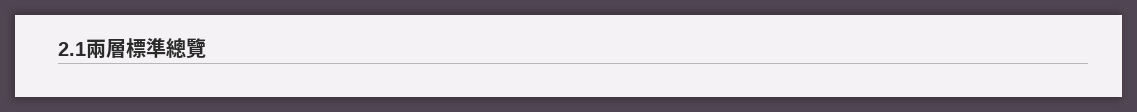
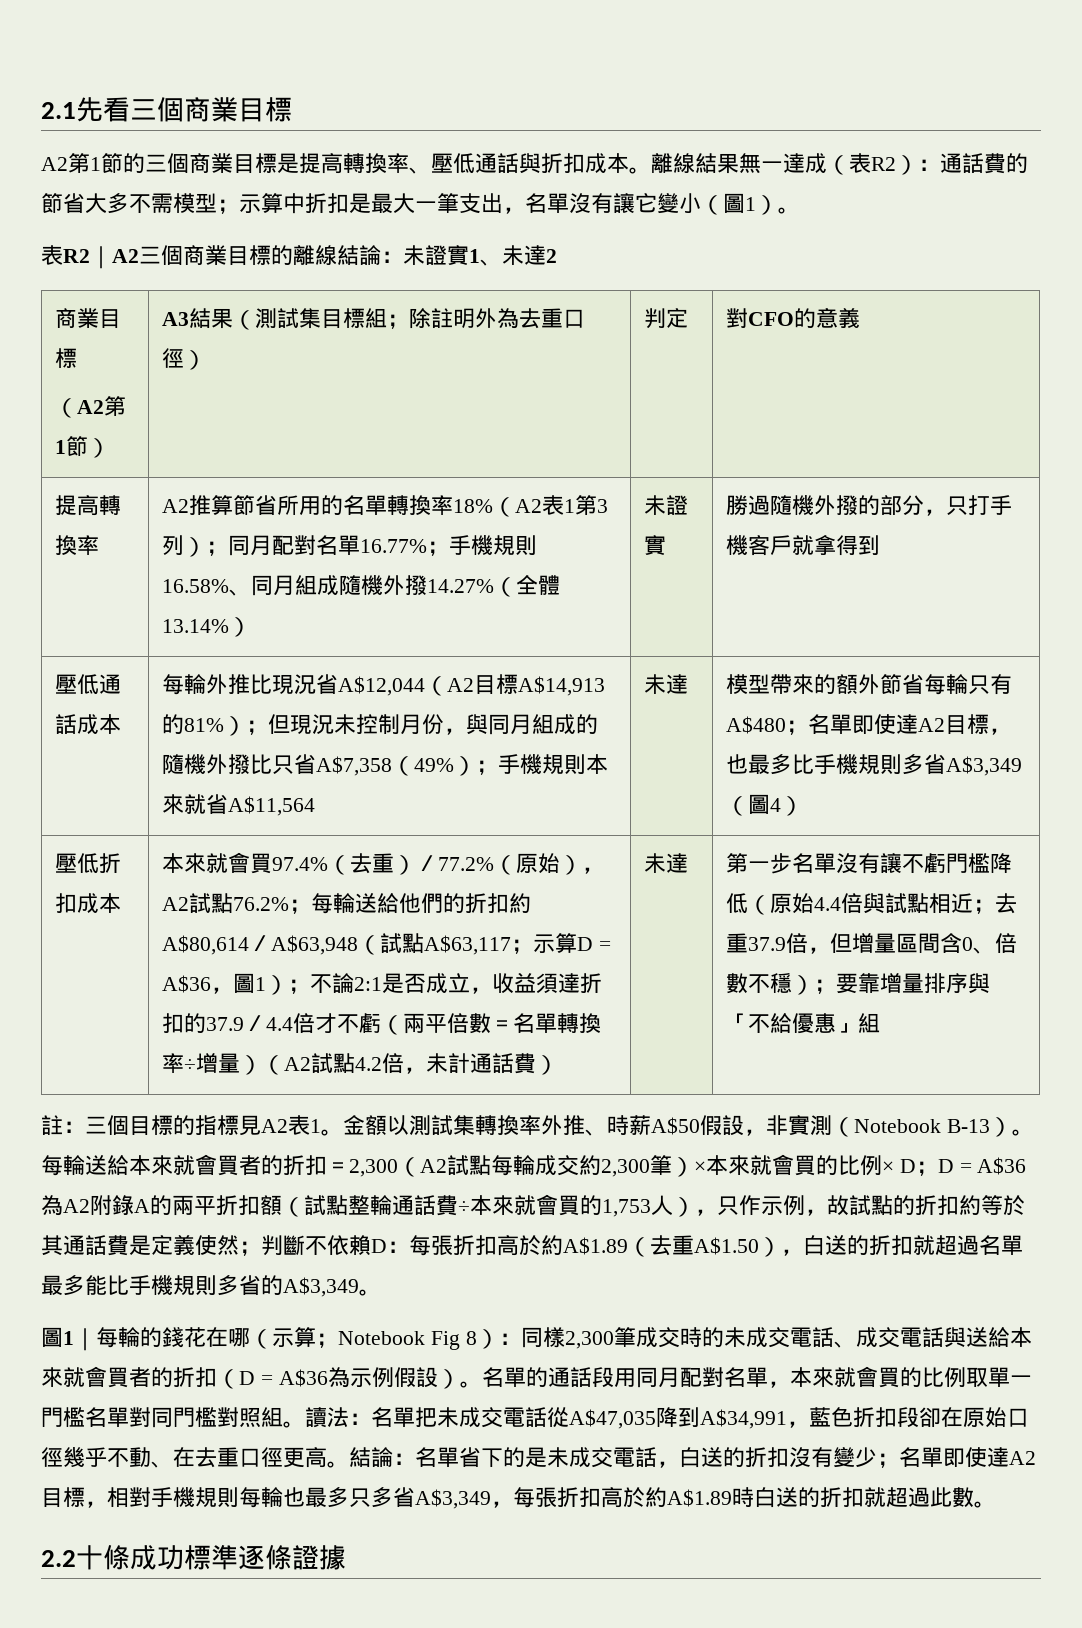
[86,38,206,59] 兩層標準總覽 -> [76,97,292,122] [41,153,1028,175] [41,192,800,215] [41,245,557,269] [55,308,122,328] [55,348,78,368] [55,396,127,418] [55,436,111,458] [162,308,586,330] [162,348,207,370] [644,308,689,329] [726,307,861,328] [55,495,122,516] [55,535,100,555] [162,495,609,517] [162,535,538,557] [162,575,561,597] [162,617,252,637] [644,495,689,515] [644,535,667,555] [726,495,1013,516] [726,535,881,556] [55,674,122,695] [55,714,122,734] [162,674,606,696] [162,714,599,736] [162,754,609,776] [162,794,316,816] [644,674,689,694] [726,674,1013,695] [726,714,1012,735] [726,754,1023,776] [726,794,804,816] [55,853,122,874] [55,893,122,913] [162,852,605,875] [162,893,532,914] [162,933,611,955] [162,972,603,995] [162,1013,602,1035] [162,1053,559,1075] [644,853,689,873] [726,853,1013,874] [726,893,1018,915] [726,933,1018,954] [726,973,991,995] [726,1013,881,1034] [41,1115,1034,1137] [41,1154,1027,1177] [41,1194,1025,1217] [41,1234,1023,1257] [41,1275,381,1297] [41,1326,1032,1351] [41,1366,1032,1389] [41,1407,1029,1429] [41,1446,1036,1468] [41,1487,996,1509] [41,1544,346,1570] 先看三個商業目標 // A2第1節的三個商業目標是提高轉換率、壓低通話與折扣成本。離線結果無一達成（表R2）：通話費的節省大多不需模型；示算中折扣是最大一筆支出，名單沒有讓它變小（圖1）。 // 表R2｜A2三個商業目標的離線結論：未證實1、未達2 // 商業目標 // （A2第1節） | A3結果（測試集目標組；除註明外為去重口徑） | 判定 | 對CFO的意義 // 提高轉換率 | A2推算節省所用的名單轉換率18%（A2表1第3列）；同月配對名單16.77%；手機規則16.58%、同月組成隨機外撥14.27%（全體13.14%） | 未證實 | 勝過隨機外撥的部分，只打手機客戶就拿得到 // 壓低通話成本 | 每輪外推比現況省A$12,044（A2目標A$14,913的81%）；但現況未控制月份，與同月組成的隨機外撥比只省A$7,358（49%）；手機規則本來就省A$11,564 | 未達 | 模型帶來的額外節省每輪只有A$480；名單即使達A2目標，也最多比手機規則多省A$3,349（圖4） // 壓低折扣成本 | 本來就會買97.4%（去重）／77.2%（原始），A2試點76.2%；每輪送給他們的折扣約A$80,614／A$63,948（試點A$63,117；示算D = A$36，圖1）；不論2:1是否成立，收益須達折扣的37.9／4.4倍才不虧（兩平倍數＝名單轉換率÷增量）（A2試點4.2倍，未計通話費） | 未達 | 第一步名單沒有讓不虧門檻降低（原始4.4倍與試點相近；去重37.9倍，但增量區間含0、倍數不穩）；要靠增量排序與「不給優惠」組 // 註：三個目標的指標見A2表1。金額以測試集轉換率外推、時薪A$50假設，非實測（Notebook B-13）。每輪送給本來就會買者的折扣＝2,300（A2試點每輪成交約2,300筆）×本來就會買的比例× D；D = A$36為A2附錄A的兩平折扣額（試點整輪通話費÷本來就會買的1,753人），只作示例，故試點的折扣約等於其通話費是定義使然；判斷不依賴D：每張折扣高於約A$1.89（去重A$1.50），白送的折扣就超過名單最多能比手機規則多省的A$3,349。 // 圖1｜每輪的錢花在哪（示算；Notebook Fig 8）：同樣2,300筆成交時的未成交電話、成交電話與送給本來就會買者的折扣（D = A$36為示例假設）。名單的通話段用同月配對名單，本來就會買的比例取單一門檻名單對同門檻對照組。讀法：名單把未成交電話從A$47,035降到A$34,991，藍色折扣段卻在原始口徑幾乎不動、在去重口徑更高。結論：名單省下的是未成交電話，白送的折扣沒有變少；名單即使達A2目標，相對手機規則每輪也最多只多省A$3,349，每張折扣高於約A$1.89時白送的折扣就超過此數。 // 2.2十條成功標準逐條證據

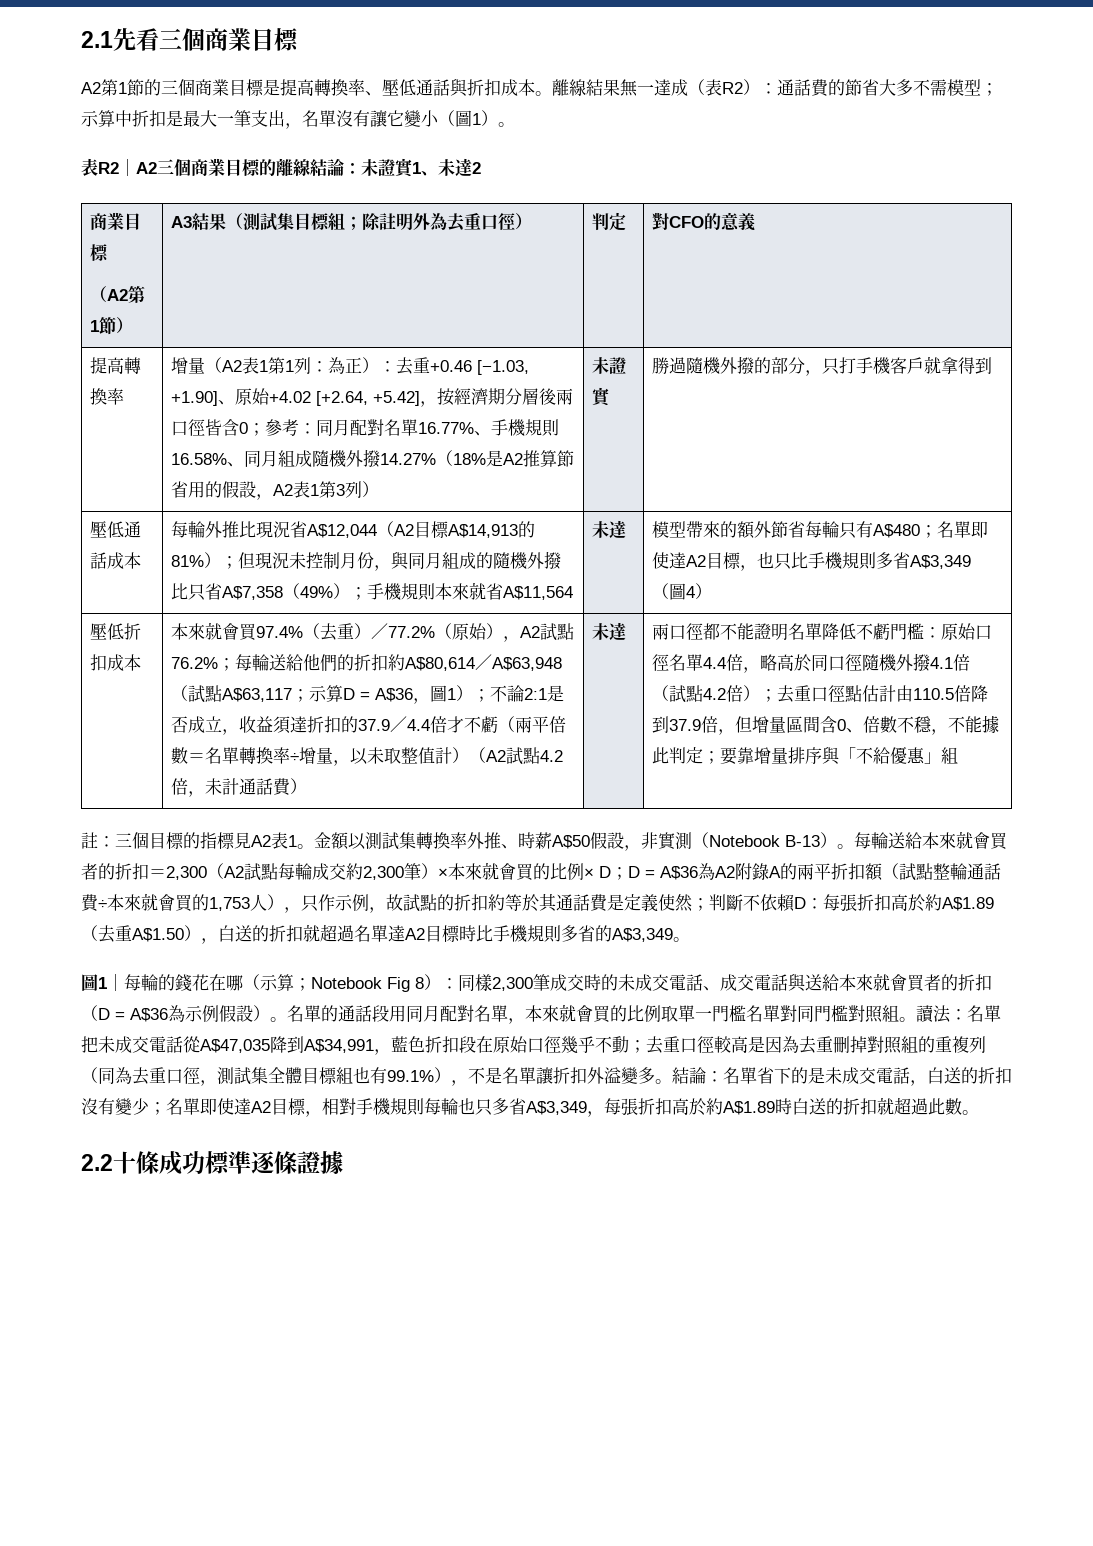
[162,495,609,517] [162,535,229,557] A2推算節省所用的名單轉換率18%（A2表1第3列）； -> [171,357,530,375] [171,388,574,407] [171,419,317,436] 增量（A2表1第1列：為正）：去重+0.46 [−1.03, +1.90]、原始+4.02 [+2.64, +5.42]，按經濟期分層後兩口徑皆含0；參考：
[427,541,450,556] ； -> [474,431,492,436] 、
[516,575,561,595] [162,619,230,633] 全體13.14% -> [453,450,575,467] [171,481,363,500] 18%是A2推算節省用的假設，A2表1第3列
[748,754,793,775] 最多 -> [774,553,792,570] 只
(241, 1063) none -> [333,747,453,766] ，以未取整值計
[726,853,1013,874] [726,893,1018,915] [726,933,749,953] 第一步名單沒有讓不虧門檻降低（原始4.4倍與試點相近；去重 -> [652,623,993,641] [652,653,971,673] [652,685,989,703] [652,716,670,733] 兩口徑都不能證明名單降低不虧門檻：原始口徑名單4.4倍，略高於同口徑隨機外撥4.1倍（試點4.2倍）；去重口徑點估計由110.5倍降到
[792,975,815,995] ） -> [931,715,1000,735] [652,747,704,764] ，不能據此判定
[41,1275,107,1296] 最多能 -> [388,925,476,942] 達A2目標時
[919,1407,941,1427] 卻 -> (476, 1044) none
[151,1447,327,1468] 、在去重口徑更高 -> [629,1036,986,1054] [81,1067,655,1086] ；去重口徑較高是因為去重刪掉對照組的重複列（同為去重口徑，測試集全體目標組也有99.1%），不是名單讓折扣外溢變多
[305,1487,349,1508] 最多 -> (475, 1106) none

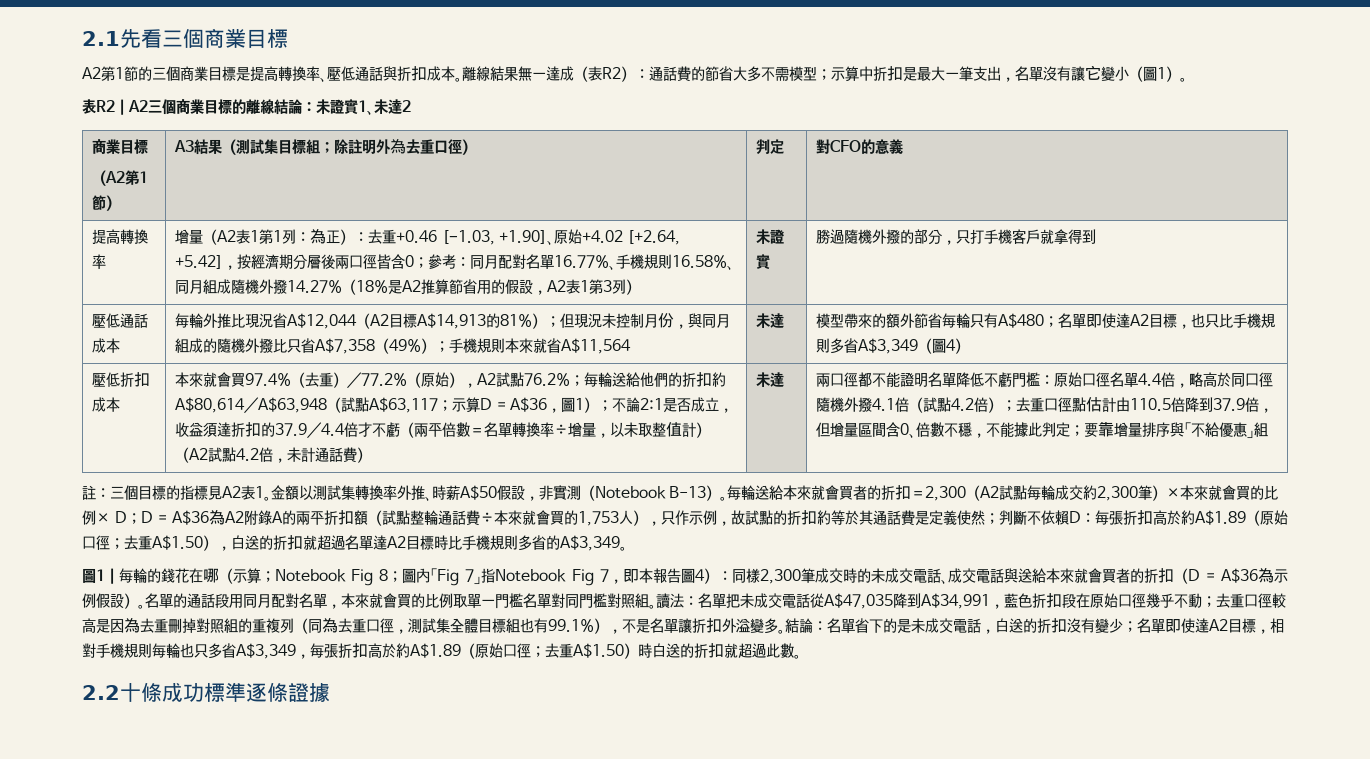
(98, 933) none -> [1260,510,1288,525] [82,535,124,550] 原始口徑；
(424, 983) none -> [388,568,705,586] ；圖內「Fig 7」指Notebook Fig 7，即本報告圖4
(775, 1108) none -> [461,643,638,659] （原始口徑；去重A$1.50）

